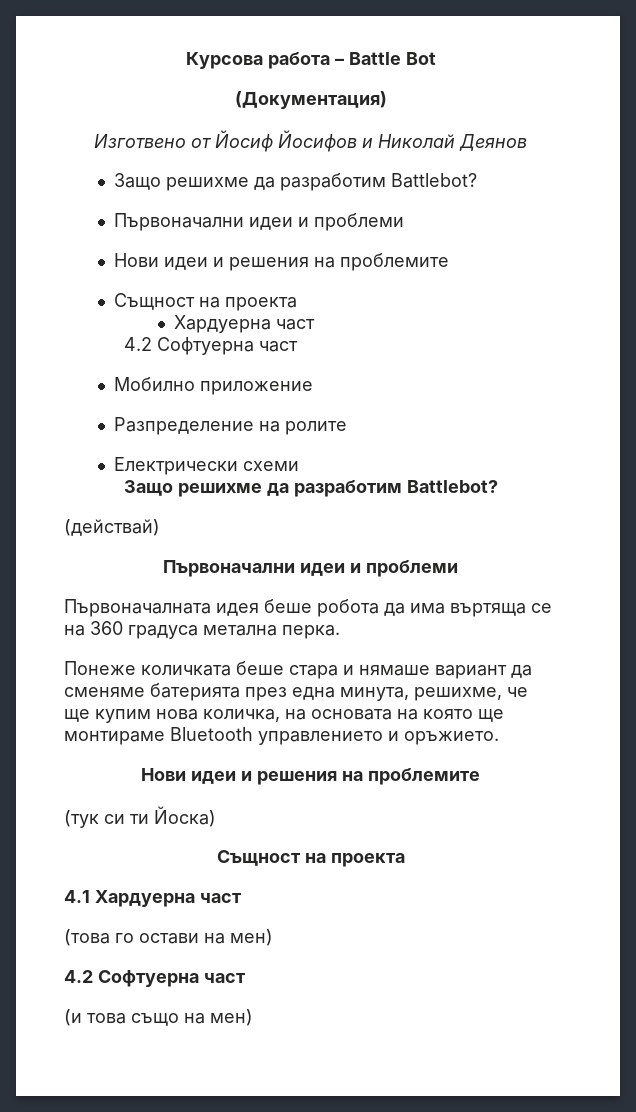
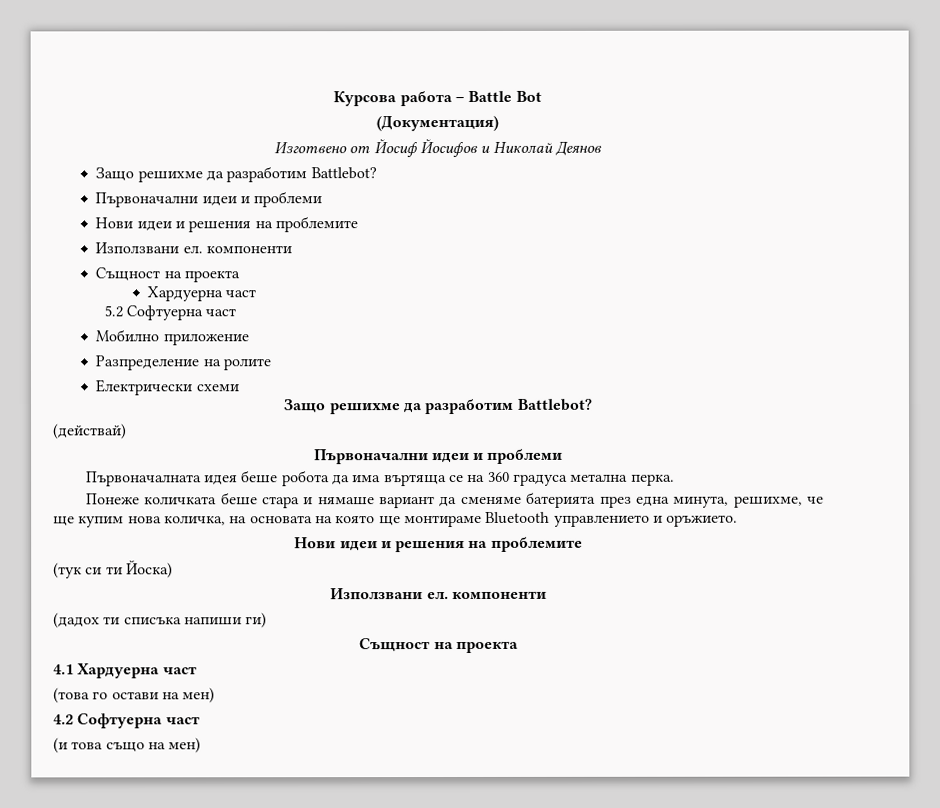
(450, 262) none -> [95,242,293,254] // Използвани ел. компоненти
[124,337,153,351] 4.2 -> [103,305,123,318] 5.2
(216, 816) none -> [330,588,547,600] [53,612,268,629] // Използвани ел. компоненти // (дадох ти списъка напиши ги)

